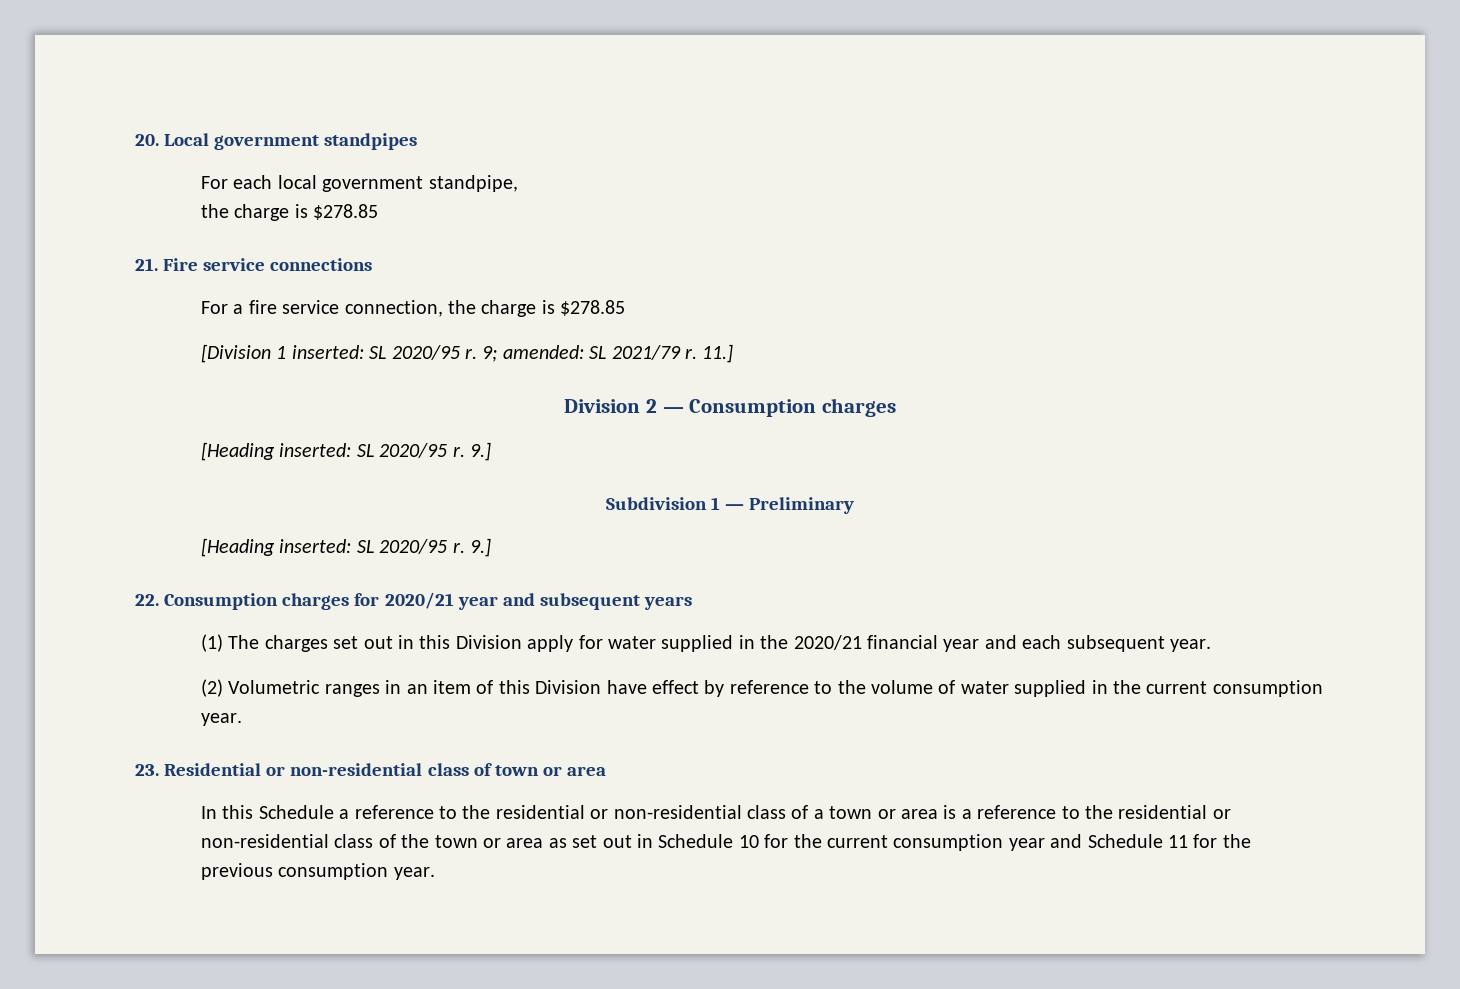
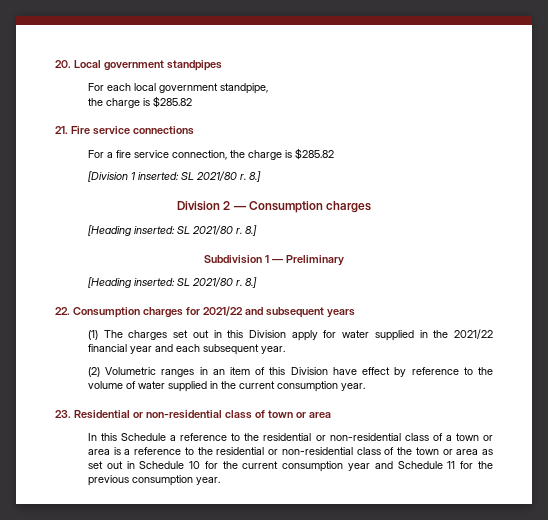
[313,204,379,220] $278.85 -> [152,96,192,108] $285.82
[560,300,626,316] $278.85 -> [294,148,334,160] $285.82
[391,344,734,363] 2020/95 r. 9; amended: SL 2021/79 r. 11.] -> [195,171,261,182] 2021/80 r. 8.]
[379,442,491,461] 2020/95 r. 9.] -> [191,225,257,236] 2021/80 r. 8.]
[379,538,491,557] 2020/95 r. 9.] -> [191,277,257,288] 2021/80 r. 8.]
[384,592,498,610] 2020/21 year -> [202,306,243,316] 2021/22
[793,635,862,650] 2020/21 -> [454,329,494,339] 2021/22

